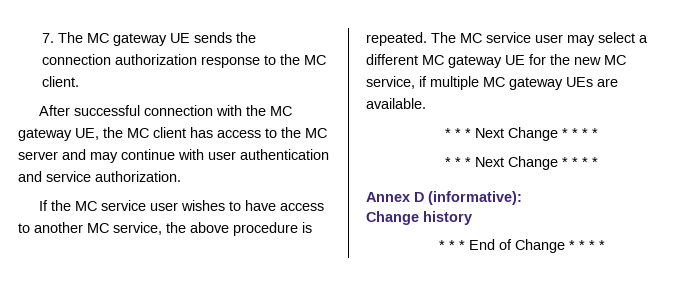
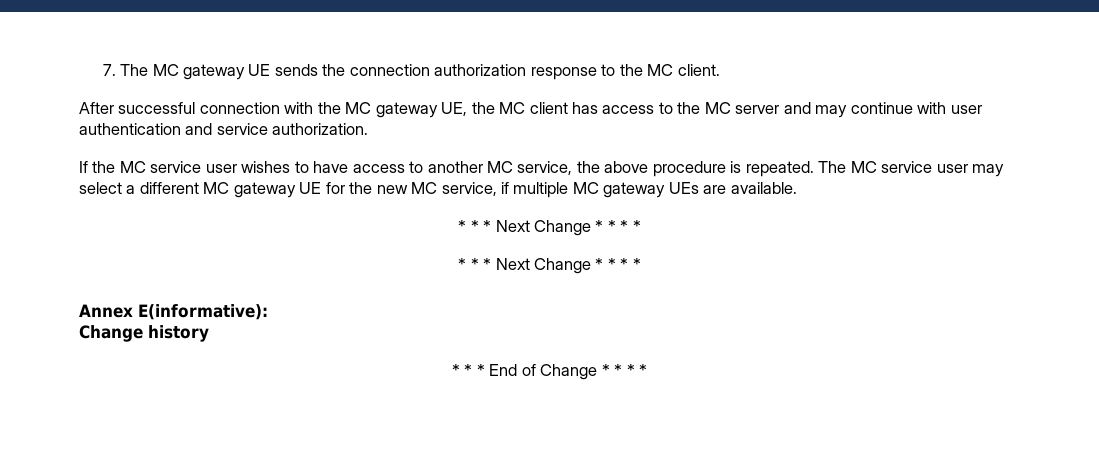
[414,191,522,205] D (informative): -> [138,304,268,320] E(informative):

